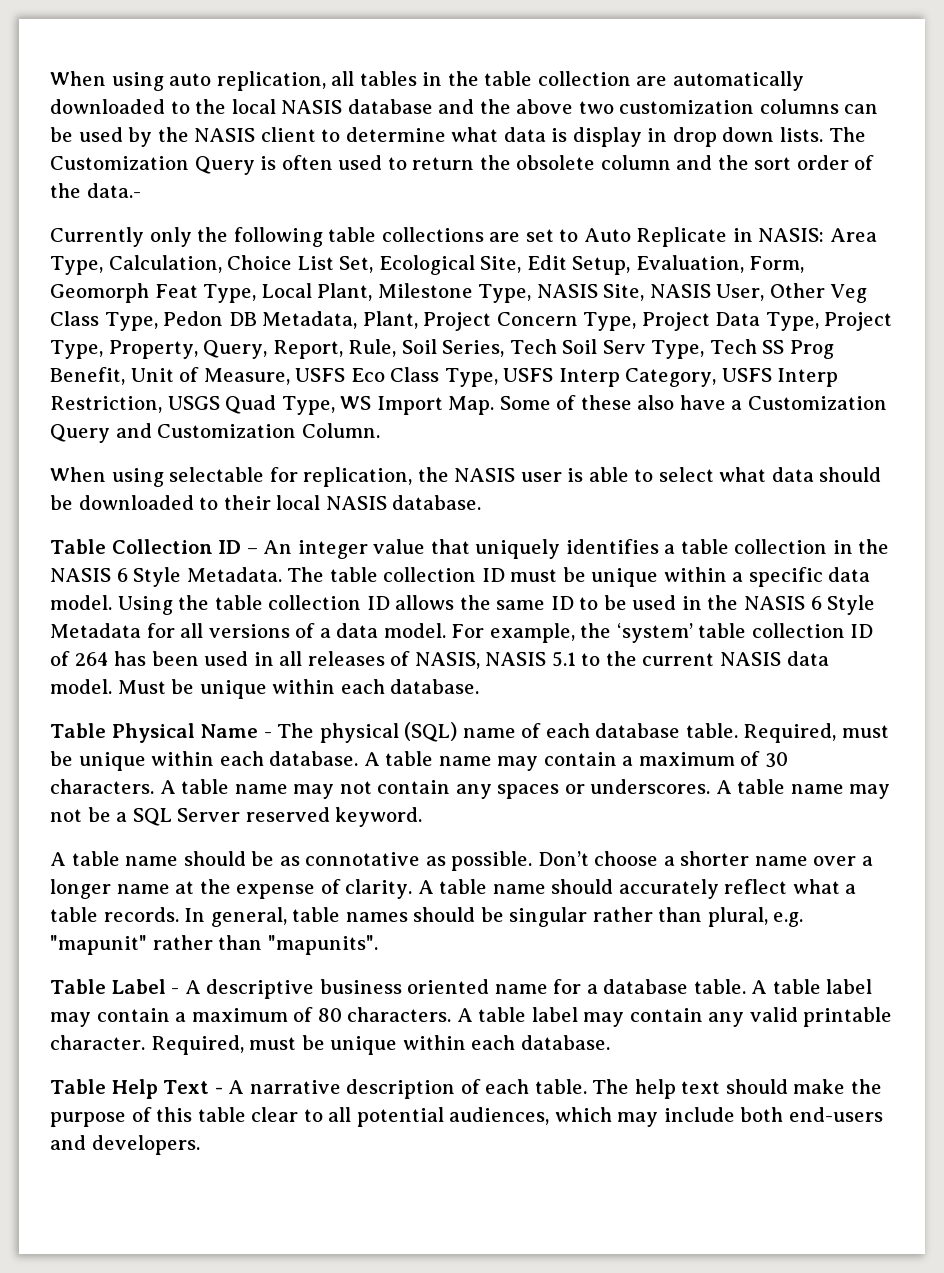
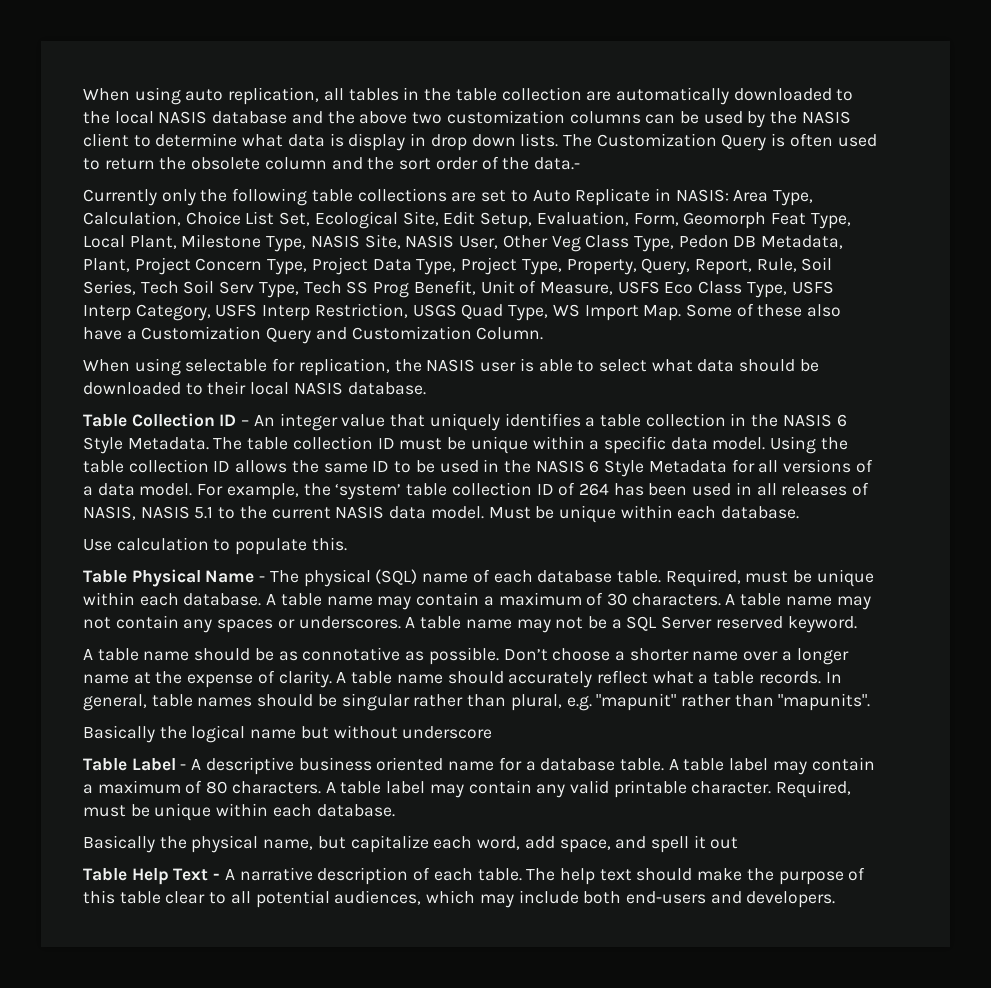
(480, 686) none -> [83,537,347,555] // Use calculation to populate this.
(378, 945) none -> [83,725,493,743] // Basically the logical name but without underscore
(610, 1042) none -> [83,835,739,853] // Basically the physical name, but capitalize each word, add space, and spell it out

